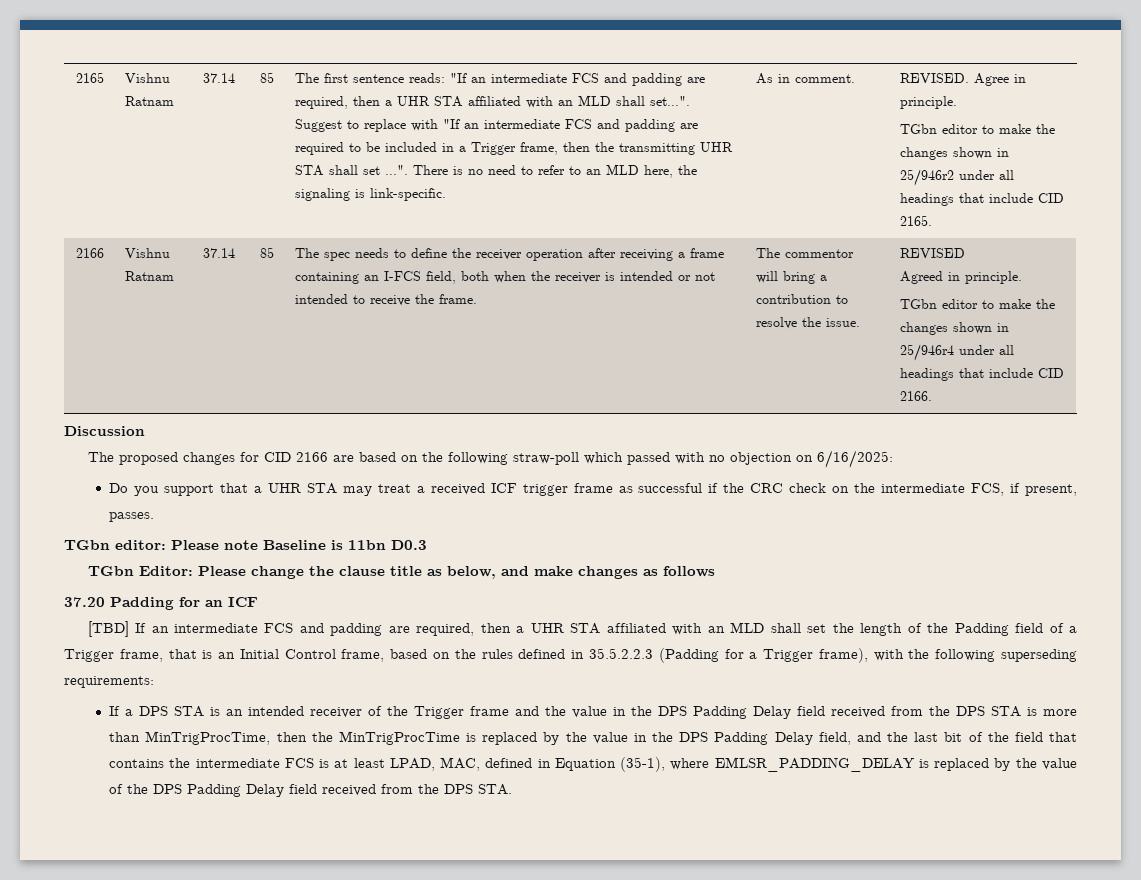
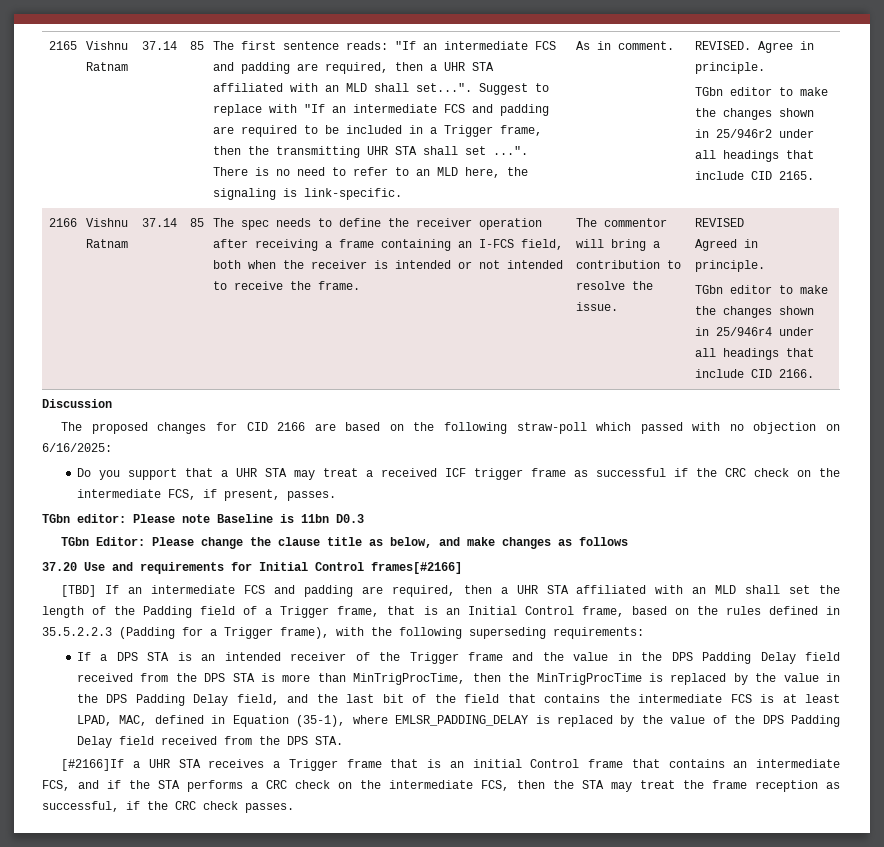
[110,597,258,610] Padding for an ICF -> [84,562,462,574] Use and requirements for Initial Control frames[#2166]
(513, 789) none -> [61,759,840,771] [42,780,840,792] [42,801,294,813] // [#2166]If a UHR STA receives a Trigger frame that is an initial Control frame that contains an intermediate FCS, and if the STA performs a CRC check on the intermediate FCS, then the STA may treat the frame reception as successful, if the CRC check passes.

